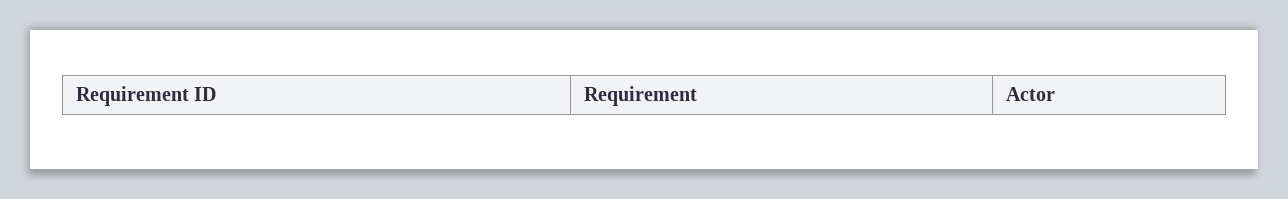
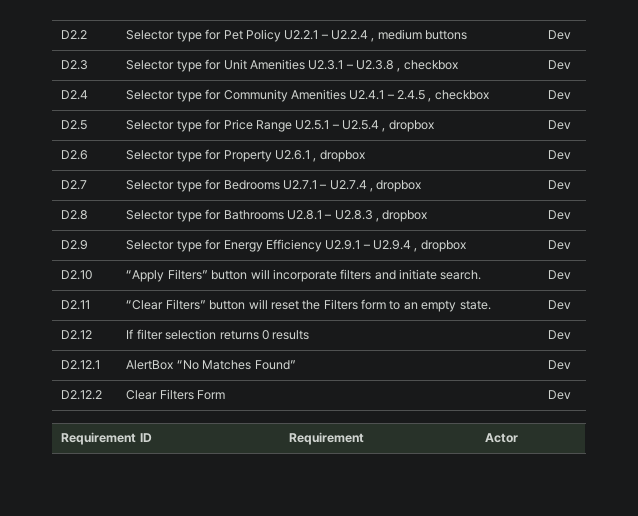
(76, 96) none -> [61,30,88,40] [126,29,468,42] [548,30,572,40] [61,60,89,70] [126,59,458,72] [548,60,572,70] [61,90,89,100] [126,89,489,102] [548,90,572,100] [61,120,88,130] [126,119,434,132] [548,120,572,130] [61,150,89,160] [126,149,365,162] [548,150,572,160] [61,180,88,190] [126,179,422,192] [548,180,572,190] [61,210,89,220] [126,209,428,222] [548,210,572,220] [61,240,89,250] [126,239,466,252] [548,240,572,250] [61,270,93,280] [126,269,482,282] [548,270,572,280] [61,300,91,310] [126,299,491,312] [548,300,572,310] [61,330,93,340] [126,329,310,340] [548,330,572,340] [61,360,101,370] [126,360,296,370] [548,360,572,370] [61,390,103,400] [126,389,226,400] [548,390,572,400] D2.2 | Selector type for Pet Policy U2.2.1 – U2.2.4 , medium buttons | Dev // D2.3 | Selector type for Unit Amenities U2.3.1 – U2.3.8 , checkbox | Dev // D2.4 | Selector type for Community Amenities U2.4.1 – 2.4.5 , checkbox | Dev // D2.5 | Selector type for Price Range U2.5.1 – U2.5.4 , dropbox | Dev // D2.6 | Selector type for Property U2.6.1 , dropbox | Dev // D2.7 | Selector type for Bedrooms U2.7.1 – U2.7.4 , dropbox | Dev // D2.8 | Selector type for Bathrooms U2.8.1 – U2.8.3 , dropbox | Dev // D2.9 | Selector type for Energy Efficiency U2.9.1 – U2.9.4 , dropbox | Dev // D2.10 | “Apply Filters” button will incorporate filters and initiate search. | Dev // D2.11 | “Clear Filters” button will reset the Filters form to an empty state. | Dev // D2.12 | If filter selection returns 0 results | Dev // D2.12.1 | AlertBox “No Matches Found” | Dev // D2.12.2 | Clear Filters Form | Dev //

